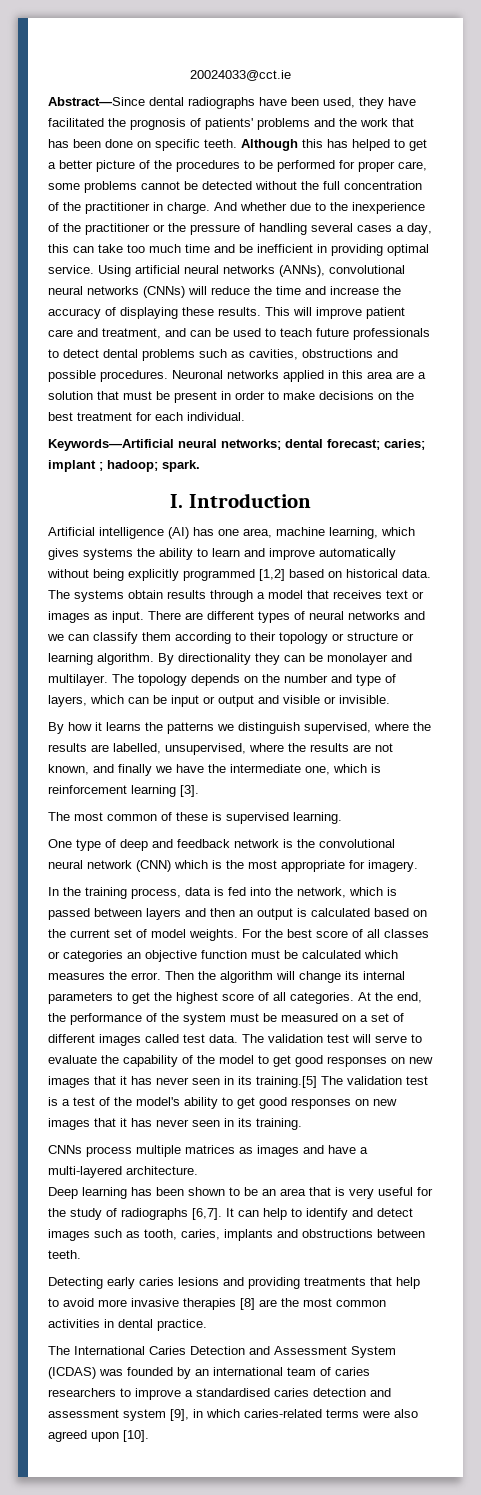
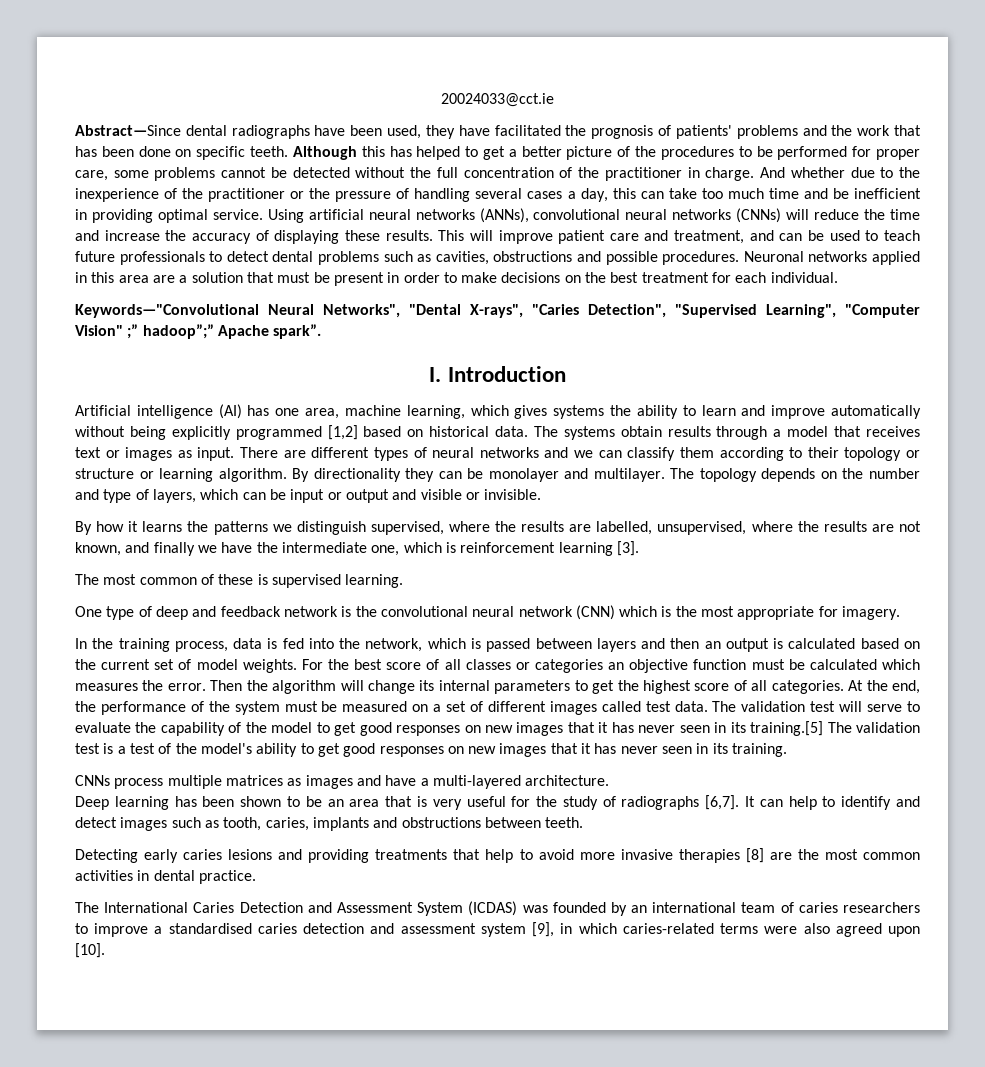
[48,439,425,451] [48,460,200,472] Keywords—Artificial neural networks; dental forecast; caries; implant ; hadoop; spark. -> [75,304,920,318] [75,324,322,339] Keywords—"Convolutional Neural Networks", "Dental X-rays", "Caries Detection", "Supervised Learning", "Computer Vision" ;” hadoop”;” Apache spark”.

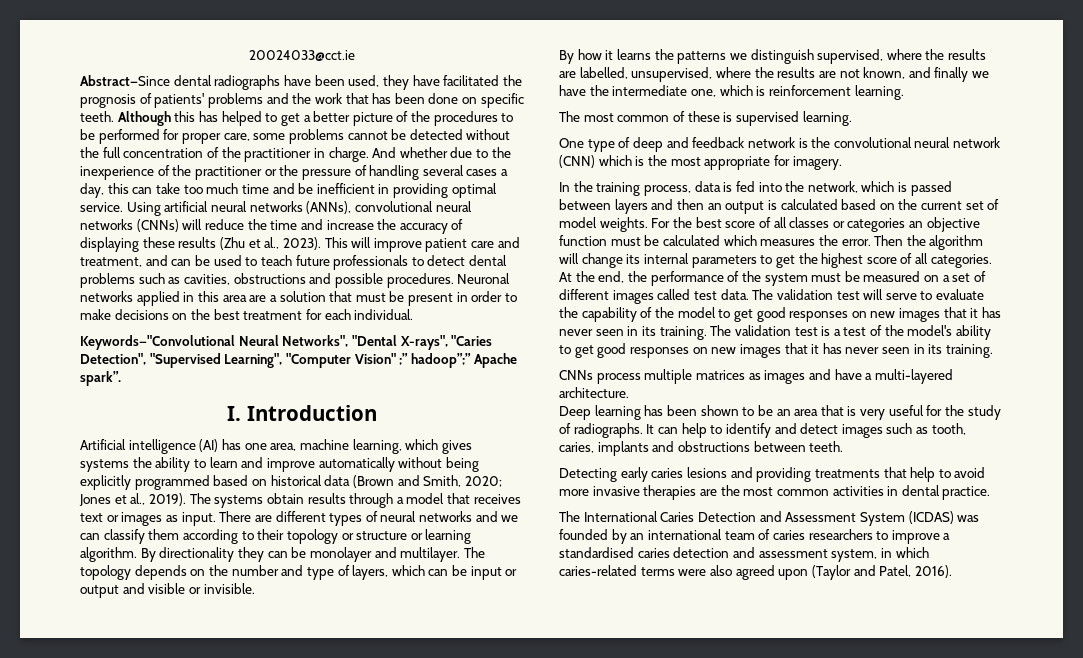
[385,230,433,241] results. -> [178,237,321,250] results (Zhu et al., 2023).
[327,425,358,440] [1,2] -> (210, 482) none
[495,426,529,437] data. -> [324,475,502,488] [79,493,186,506] data (Brown and Smith, 2020; Jones et al., 2019).
[558,541,639,556] learning [3]. -> [854,85,904,100] learning.
[750,721,824,736] training.[5] -> [659,326,707,340] training.
[621,795,740,810] radiographs [6,7]. -> [573,423,643,438] radiographs.
[745,848,764,863] [8] -> (697, 492) none
[480,922,555,937] system [9], -> [831,549,878,562] system,
[75,943,105,958] [10]. -> [811,565,952,580] (Taylor and Patel, 2016).

